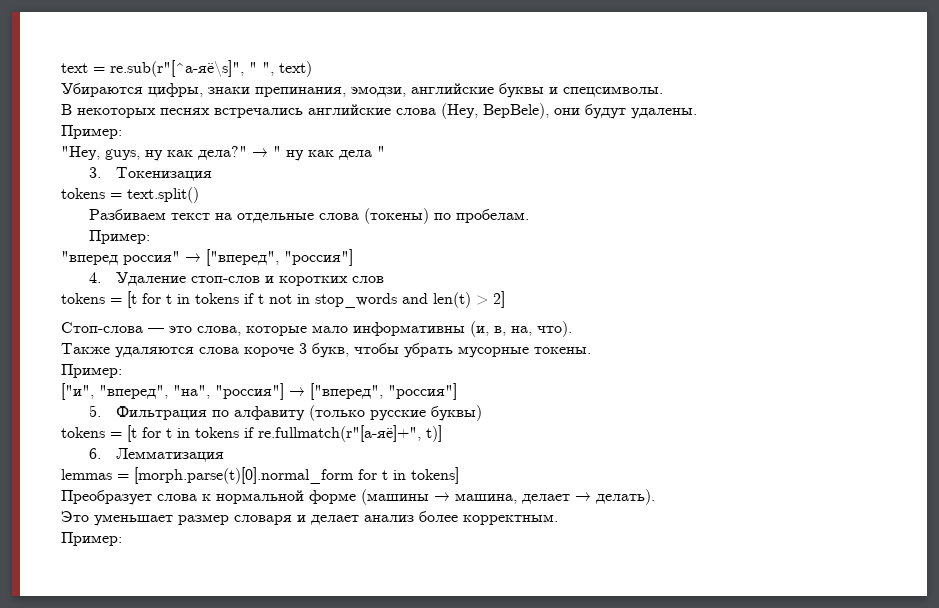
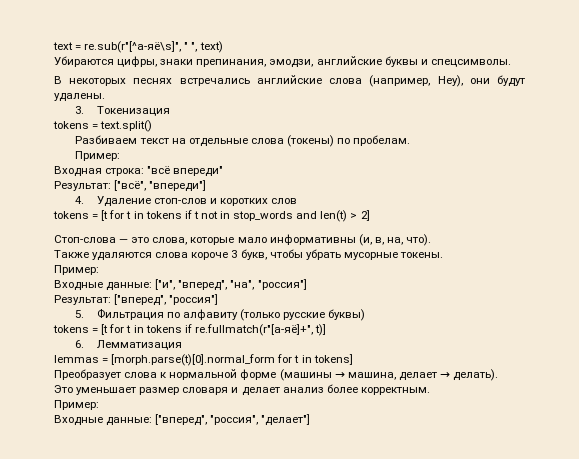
[441,103,549,119] (Hey, BepBele), -> [369,75,463,87] (например, Hey),
[61,125,122,139] [61,146,385,161] // Пример: // "Hey, guys, ну как дела?" → " ну как дела " -> (105, 97) none
[61,249,353,266] "вперед россия" → ["вперед", "россия"] -> [54,166,224,177] [54,180,207,192] Входная строка: "всё впереди" // Результат: ["всё", "впереди"]
(122, 371) none -> [54,280,153,291] Входные данные:
[289,387,305,396] → -> [54,295,111,305] // Результат:
(122, 539) none -> [54,414,311,426] // Входные данные: ["вперед", "россия", "делает"]

